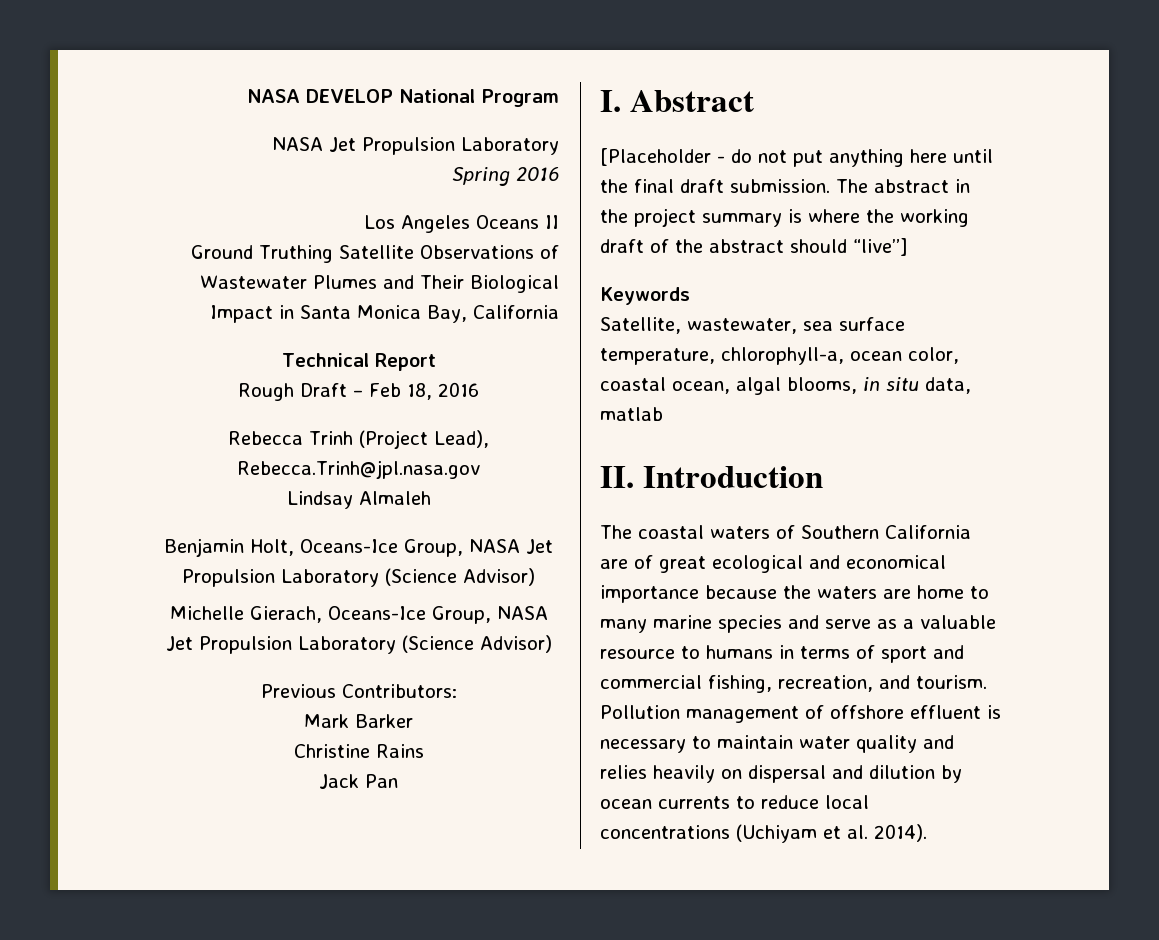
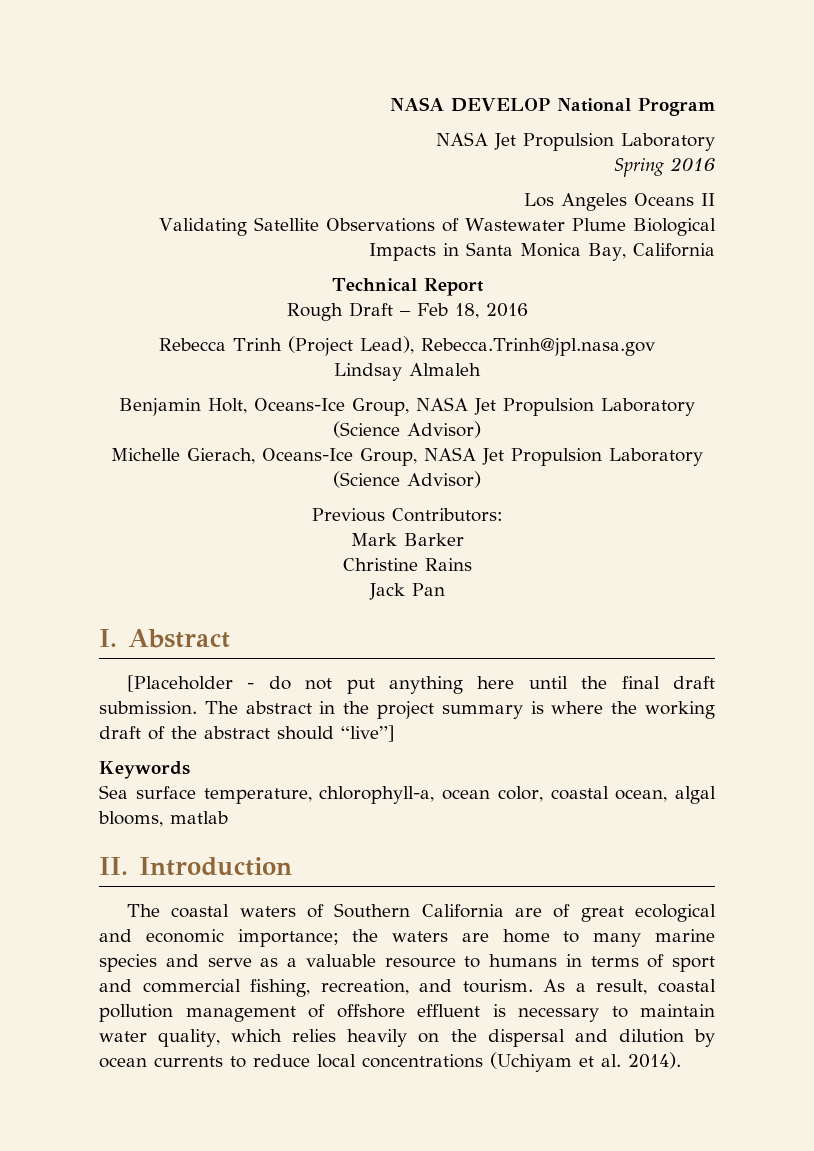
[191,245,334,263] Ground Truthing -> [159,218,248,236] Validating
[313,275,559,293] [210,305,273,323] Plumes and Their Biological Impact -> [572,218,716,236] [369,243,437,261] Plume Biological Impacts
[600,317,833,334] Satellite, wastewater, sea -> [99,785,128,799] Sea
[863,377,971,394] in situ data, -> (163, 819) none
[846,555,946,569] [600,585,777,603] economical importance because -> [145,929,339,947] economic importance;
[600,705,680,719] Pollution -> [543,979,716,995] [99,1004,173,1022] As a result, coastal pollution
[856,735,954,753] quality and -> [158,1029,283,1047] quality, which
(742, 774) none -> [450,1029,477,1042] the

